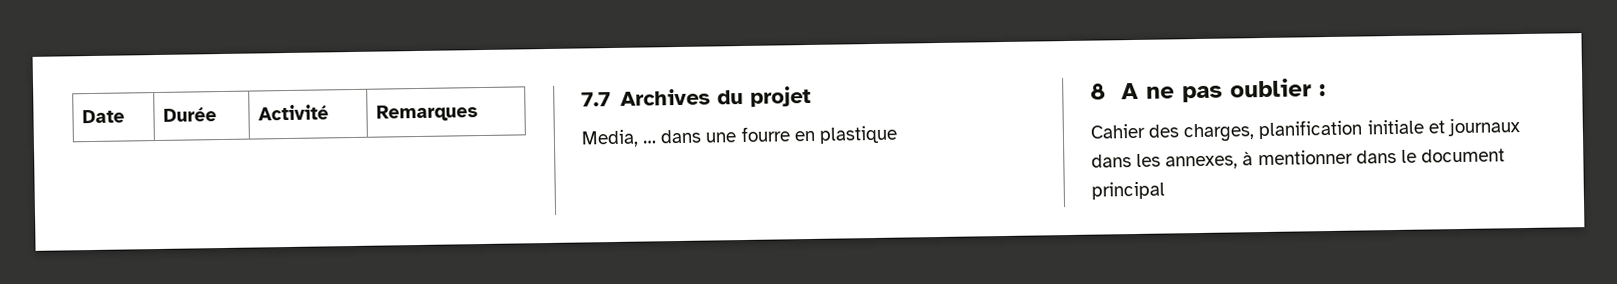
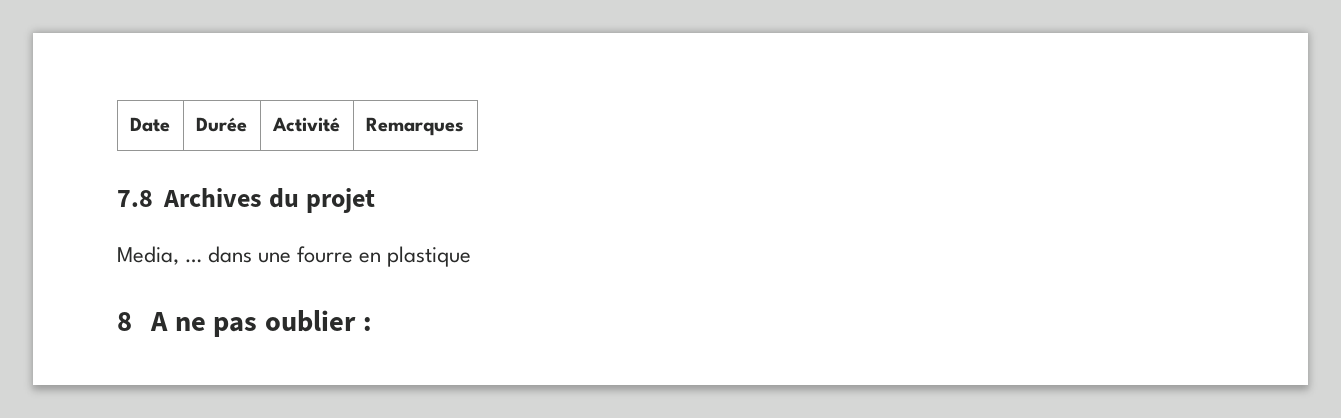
[581,92,611,107] 7.7 -> [117,190,153,207] 7.8
[1090,117,1520,143] [1091,148,1505,170] [1091,181,1165,200] // Cahier des charges, planification initiale et journaux dans les annexes, à mentionner dans le document principal -> (372, 324) none

